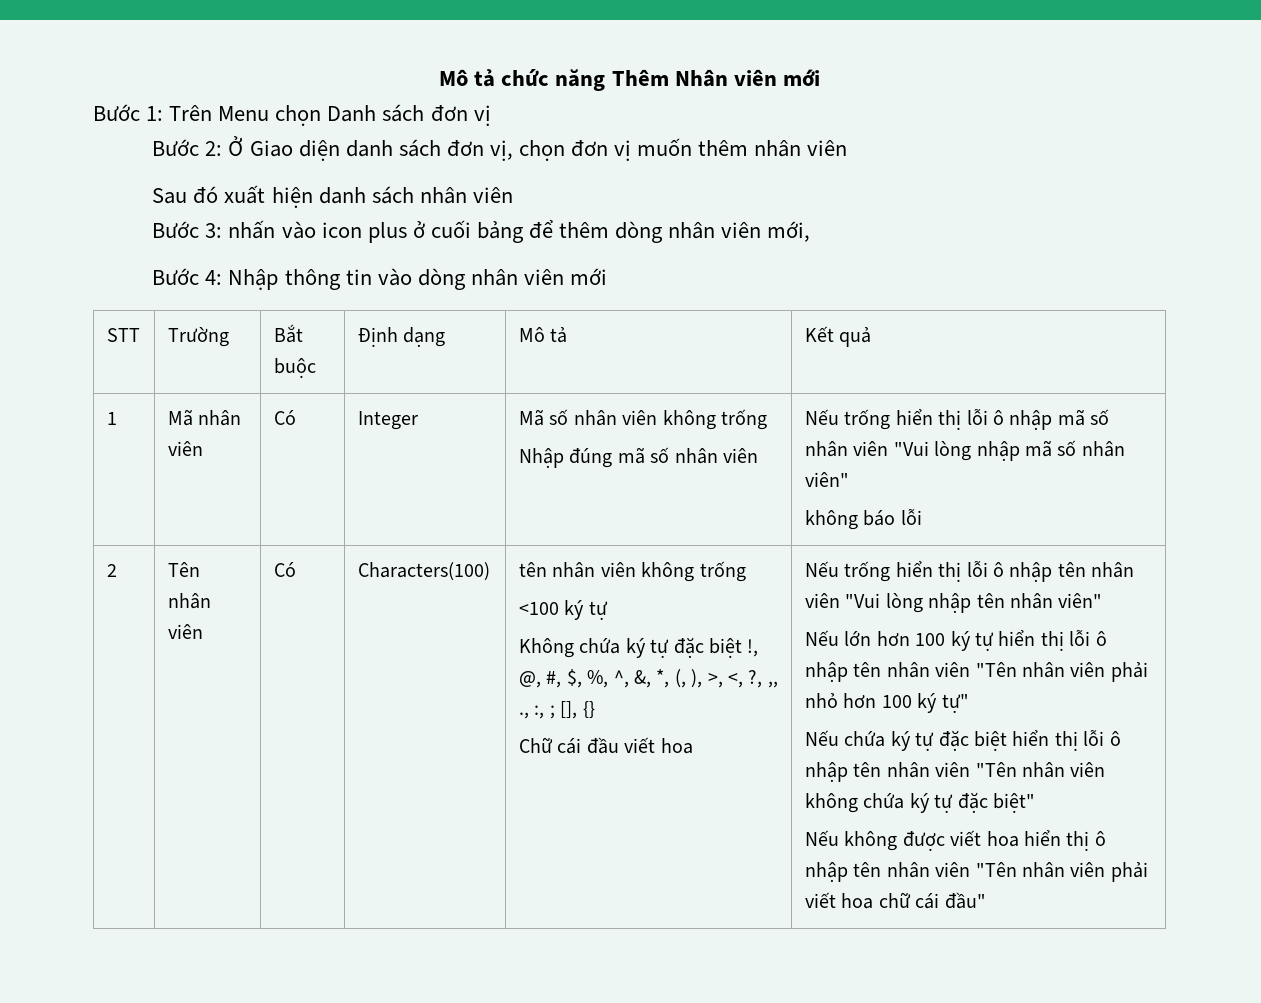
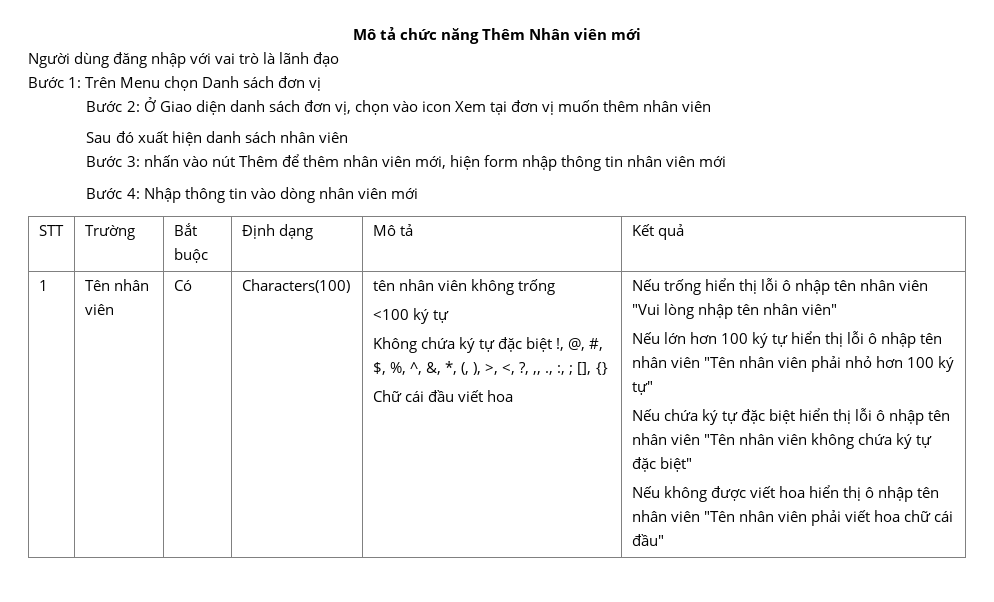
(820, 77) none -> [28,52,340,68] // Người dùng đăng nhập với vai trò là lãnh đạo
(565, 150) none -> [392,101,508,115] vào icon Xem tại
[321,220,524,243] icon plus ở cuối bảng -> [211,155,278,167] nút Thêm
[615,221,664,243] dòng -> (339, 161) none
(811, 231) none -> [450,155,727,171] hiện form nhập thông tin nhân viên mới
[167,409,242,426] [167,441,203,456] [273,410,296,425] [357,411,418,430] [518,409,767,430] [518,447,758,468] [804,409,1110,430] [804,440,1125,461] [804,472,849,487] [804,509,922,530] [106,564,117,577] | Mã nhân viên | Có | Integer | Mã số nhân viên không trống // Nhập đúng mã số nhân viên | Nếu trống hiển thị lỗi ô nhập mã số nhân viên "Vui lòng nhập mã số nhân viên" // không báo lỗi // 2 -> (48, 285) none

